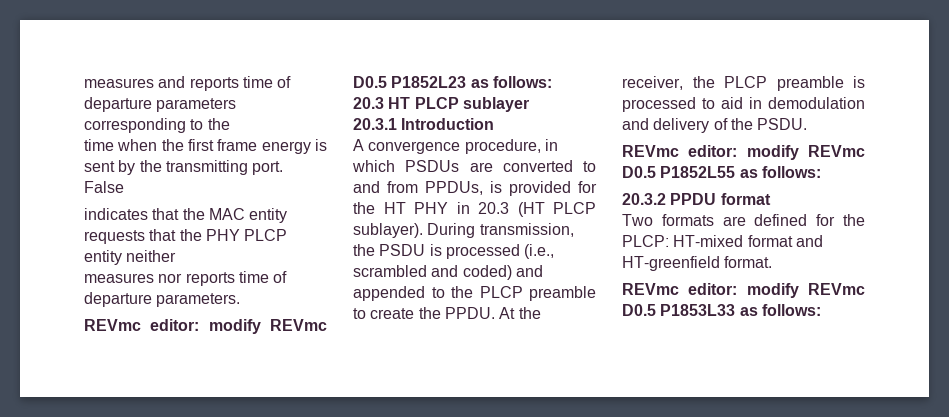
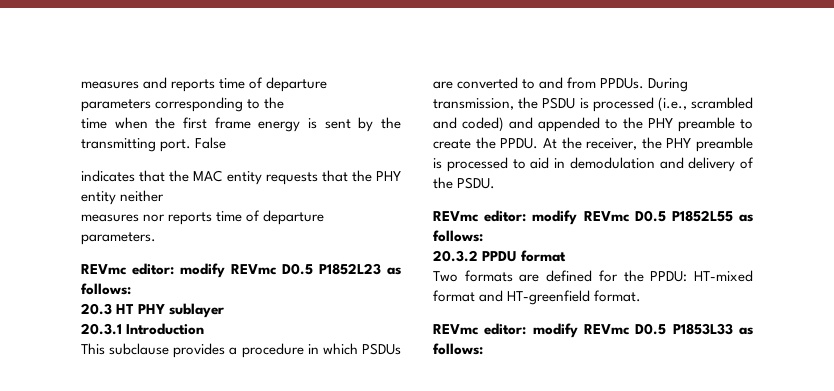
[244,229,288,241] PLCP -> (401, 176) none
[414,97,459,109] PLCP -> [138,304,166,314] PHY
[353,139,541,154] A convergence procedure, -> [81,343,304,358] This subclause provides a procedure
[425,181,597,196] [353,202,596,217] [353,223,423,238] PPDUs, is provided for the HT PHY in 20.3 (HT PLCP sublayer). -> [600,78,645,89] PPDUs.
[479,286,523,298] PLCP -> [648,118,673,128] PHY
[724,76,767,88] PLCP -> [666,138,692,148] PHY
[622,235,669,247] PLCP: -> [650,271,688,282] PPDU:

